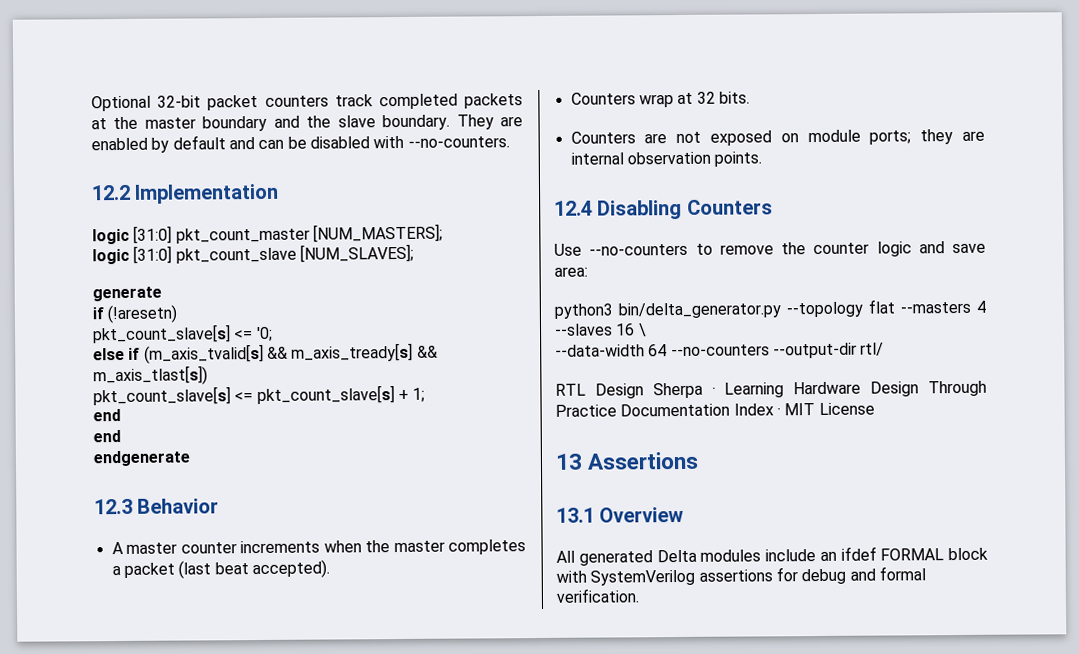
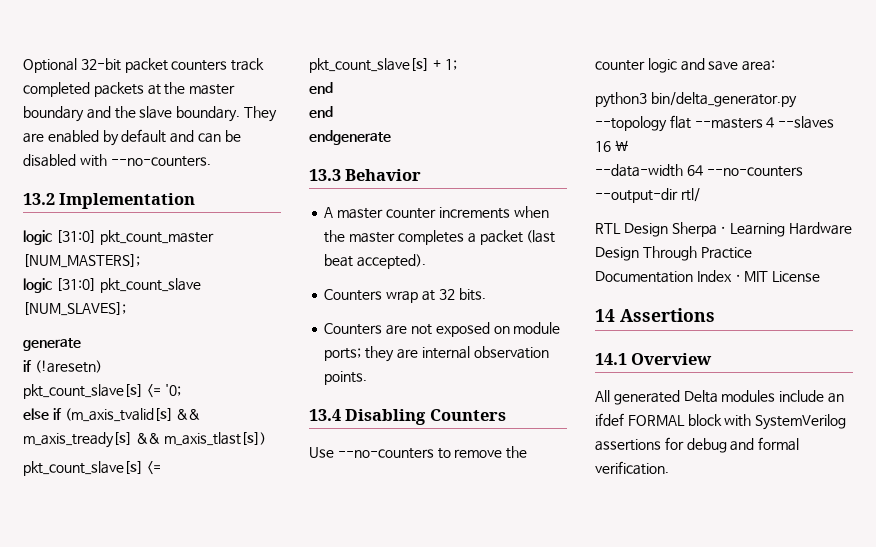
[91,184,131,201] 12.2 -> [23,193,55,205] 13.2
[94,498,133,515] 12.3 -> [309,169,341,181] 13.3
[554,200,593,216] 12.4 -> [309,409,341,421] 13.4
[555,453,583,470] 13 -> [595,309,615,322] 14
[556,507,595,523] 13.1 -> [595,353,627,365] 14.1

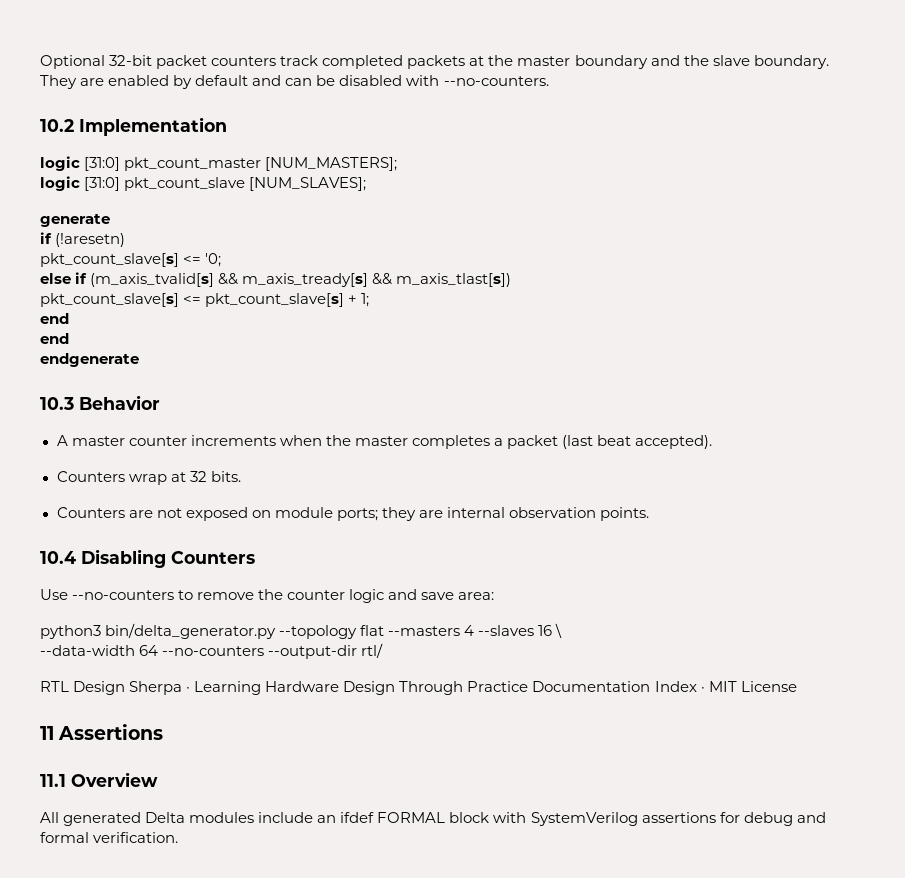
[23,193,55,205] 13.2 -> [40,119,74,132] 10.2
[309,169,341,181] 13.3 -> [40,397,74,410] 10.3
[309,409,341,421] 13.4 -> [40,551,76,564] 10.4
[595,309,615,322] 14 -> [40,726,54,740] 11
[595,353,627,365] 14.1 -> [40,774,66,787] 11.1

